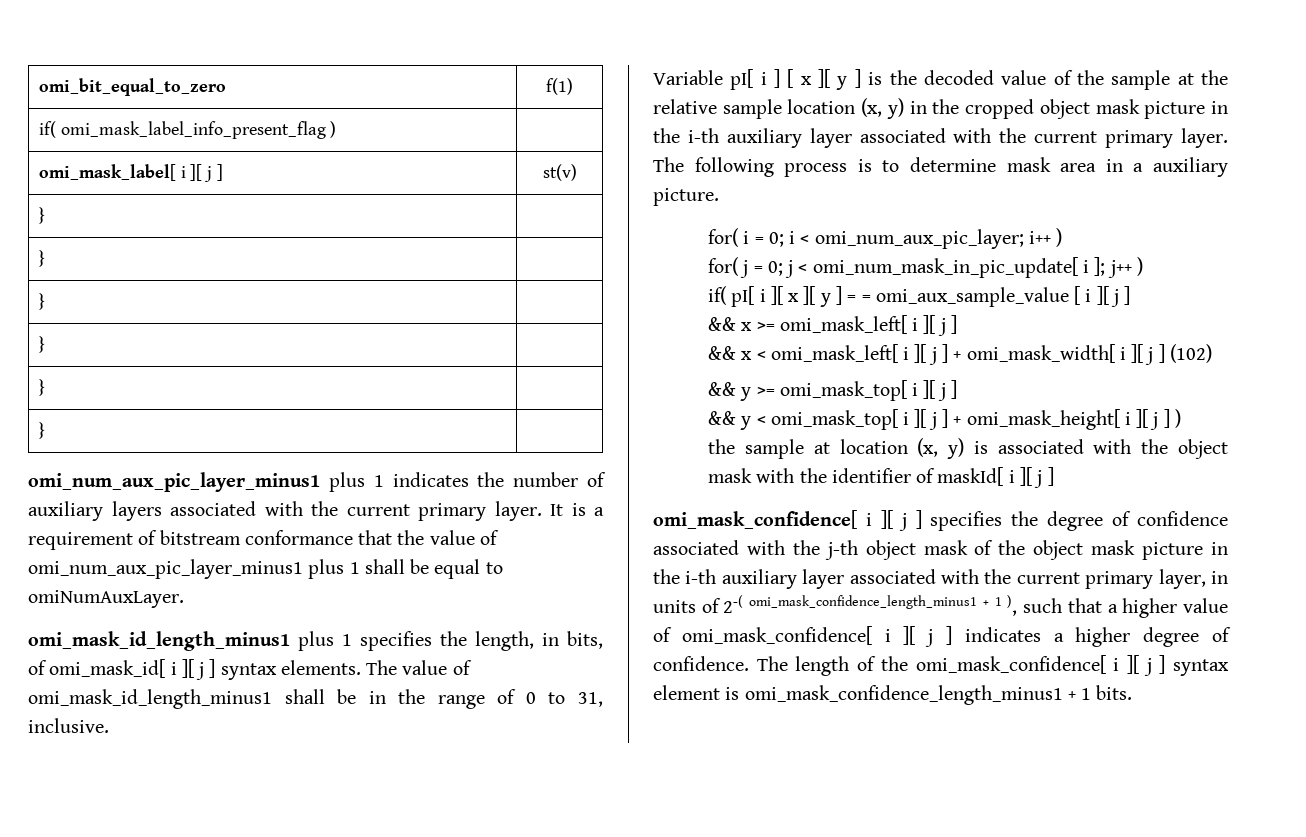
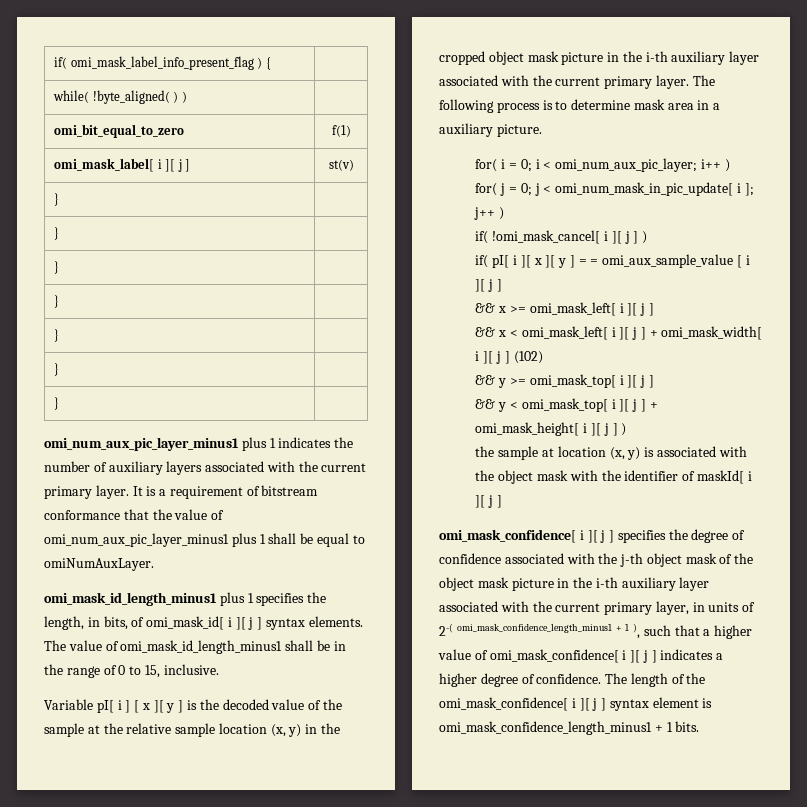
(38, 87) none -> [54,56,271,70] [53,90,187,104] if( omi_mask_label_info_present_flag ) { | // while( !byte_aligned( ) ) | //
[38,121,337,139] // if( omi_mask_label_info_present_flag ) | -> (351, 131) none
(45, 430) none -> [54,397,60,410] // } |
[577,692,603,707] 31, -> [144,665,160,678] 15,
(1143, 266) none -> [475,230,648,244] // if( !omi_mask_cancel[ i ][ j ] )

